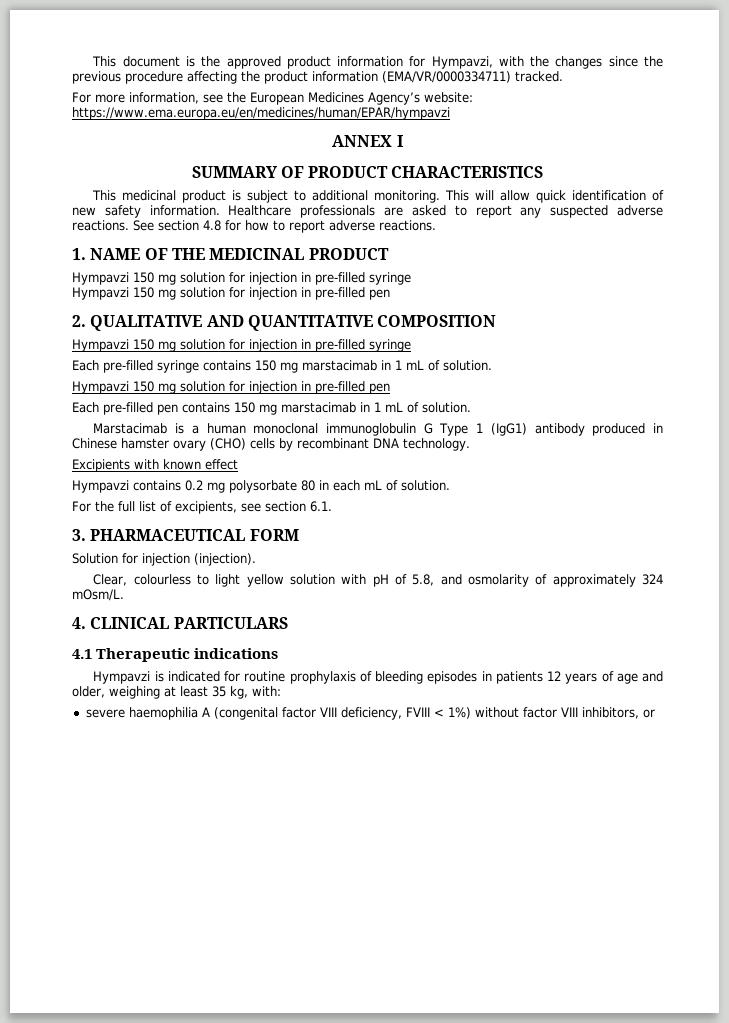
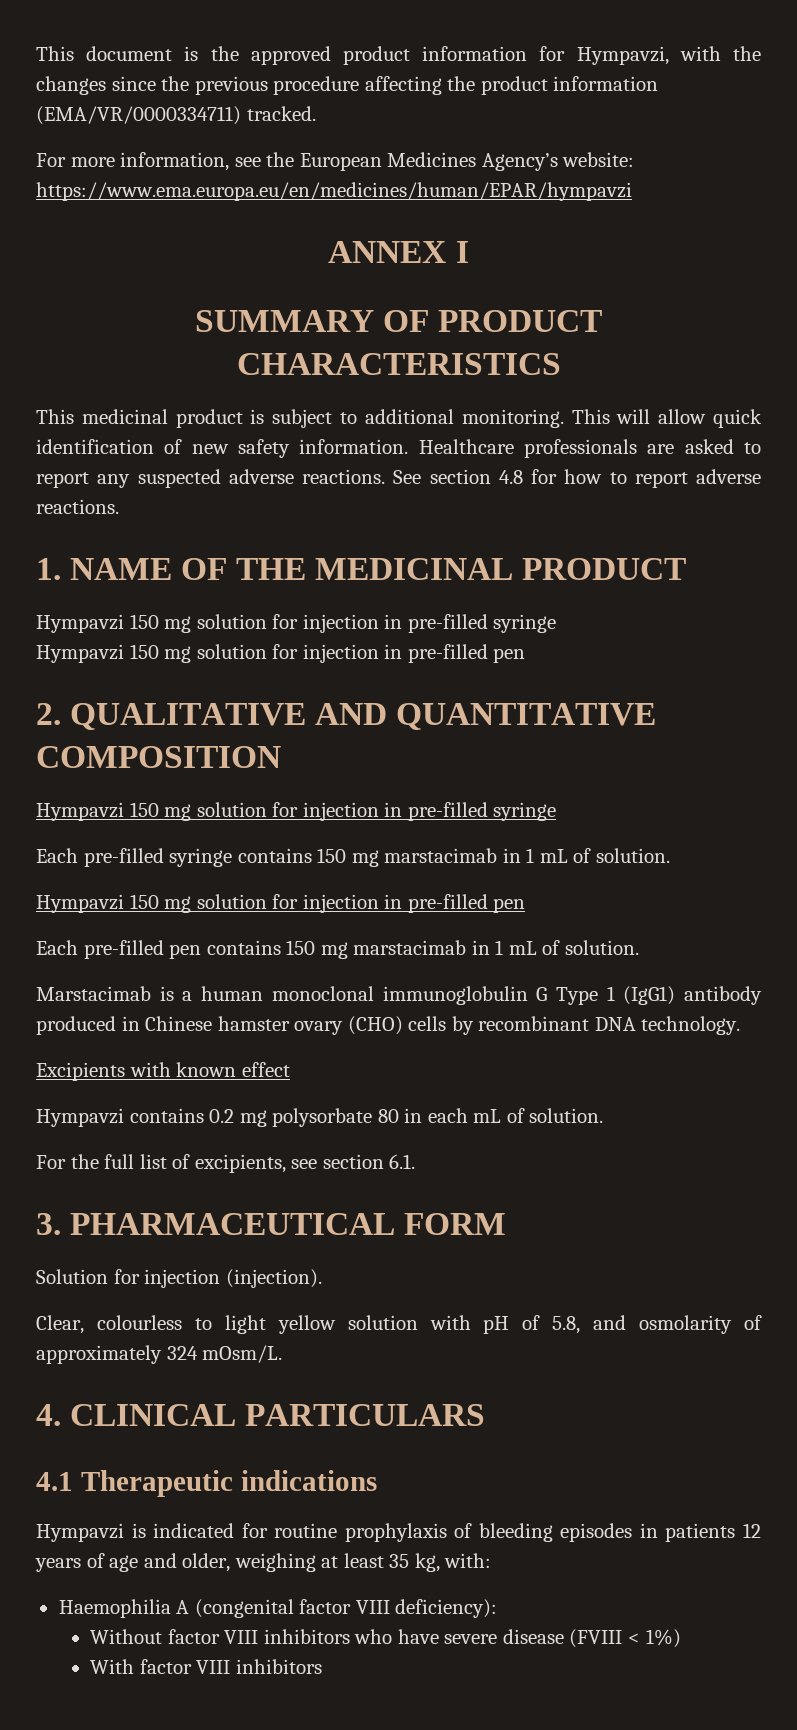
[85,707,198,720] severe haemophilia -> [58,1599,171,1618] Haemophilia
[340,707,430,720] deficiency, FVIII -> [395,1599,498,1618] [90,1629,623,1648] deficiency): // Without factor VIII inhibitors who have severe disease (FVIII
[474,707,655,719] without factor VIII inhibitors, or -> [90,1659,322,1674] // With factor VIII inhibitors

